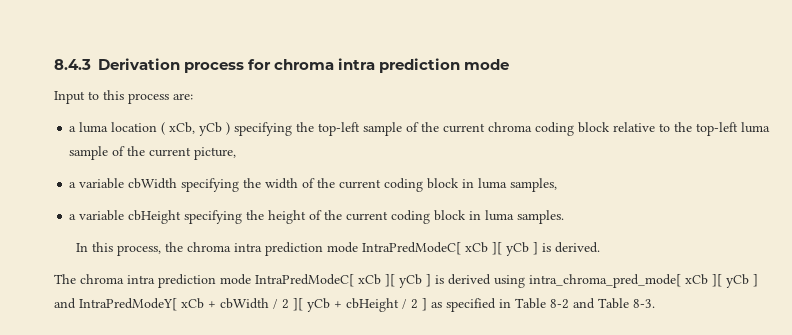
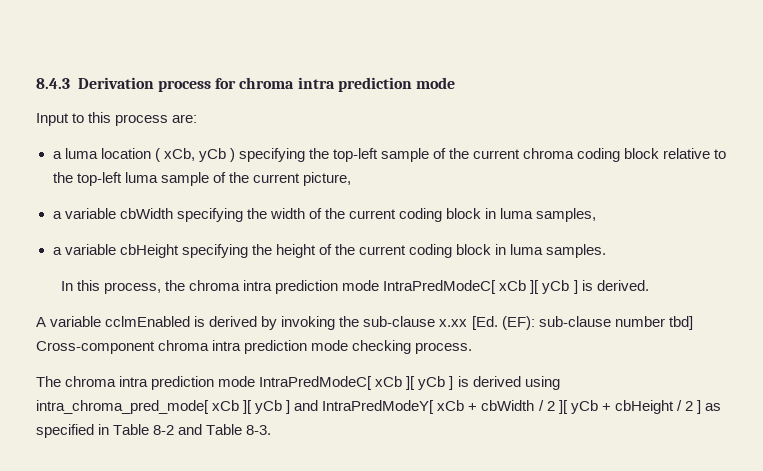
(600, 247) none -> [36,316,693,330] [36,340,473,354] // A variable cclmEnabled is derived by invoking the sub-clause x.xx [Ed. (EF): sub-clause number tbd] Cross-component chroma intra prediction mode checking process.

